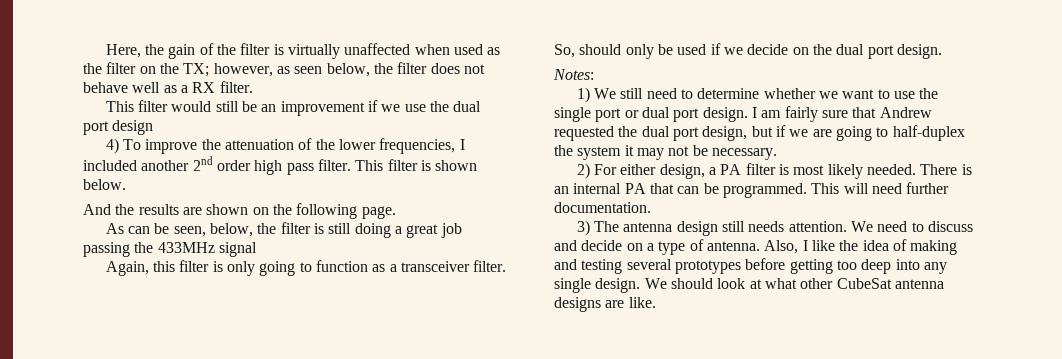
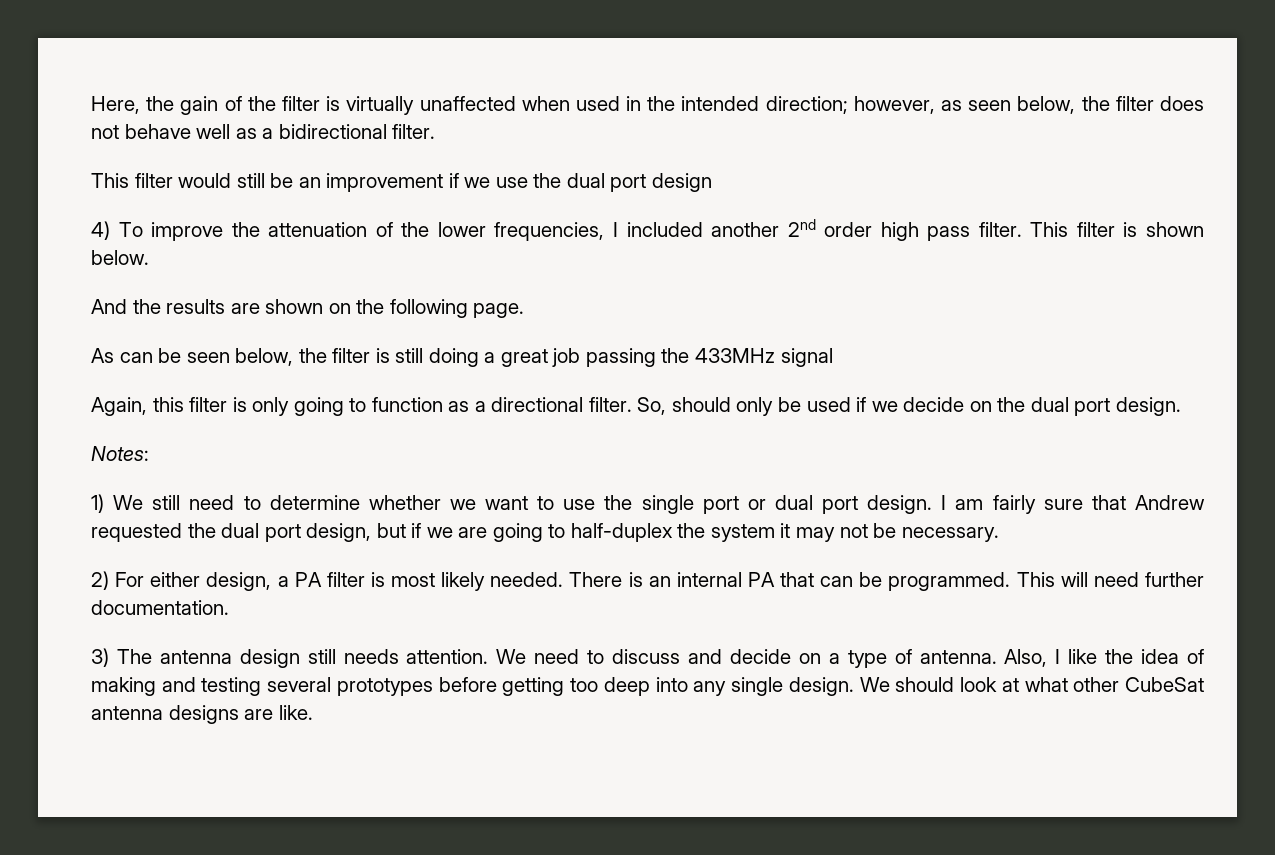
[487,47,501,55] [83,62,210,77] as the filter on the TX; -> [626,96,848,114] in the intended direction;
[192,82,216,93] RX -> [278,124,387,139] bidirectional
[173,226,206,237] seen, -> [186,352,230,363] seen
[400,261,470,272] transceiver -> [491,397,584,412] directional

